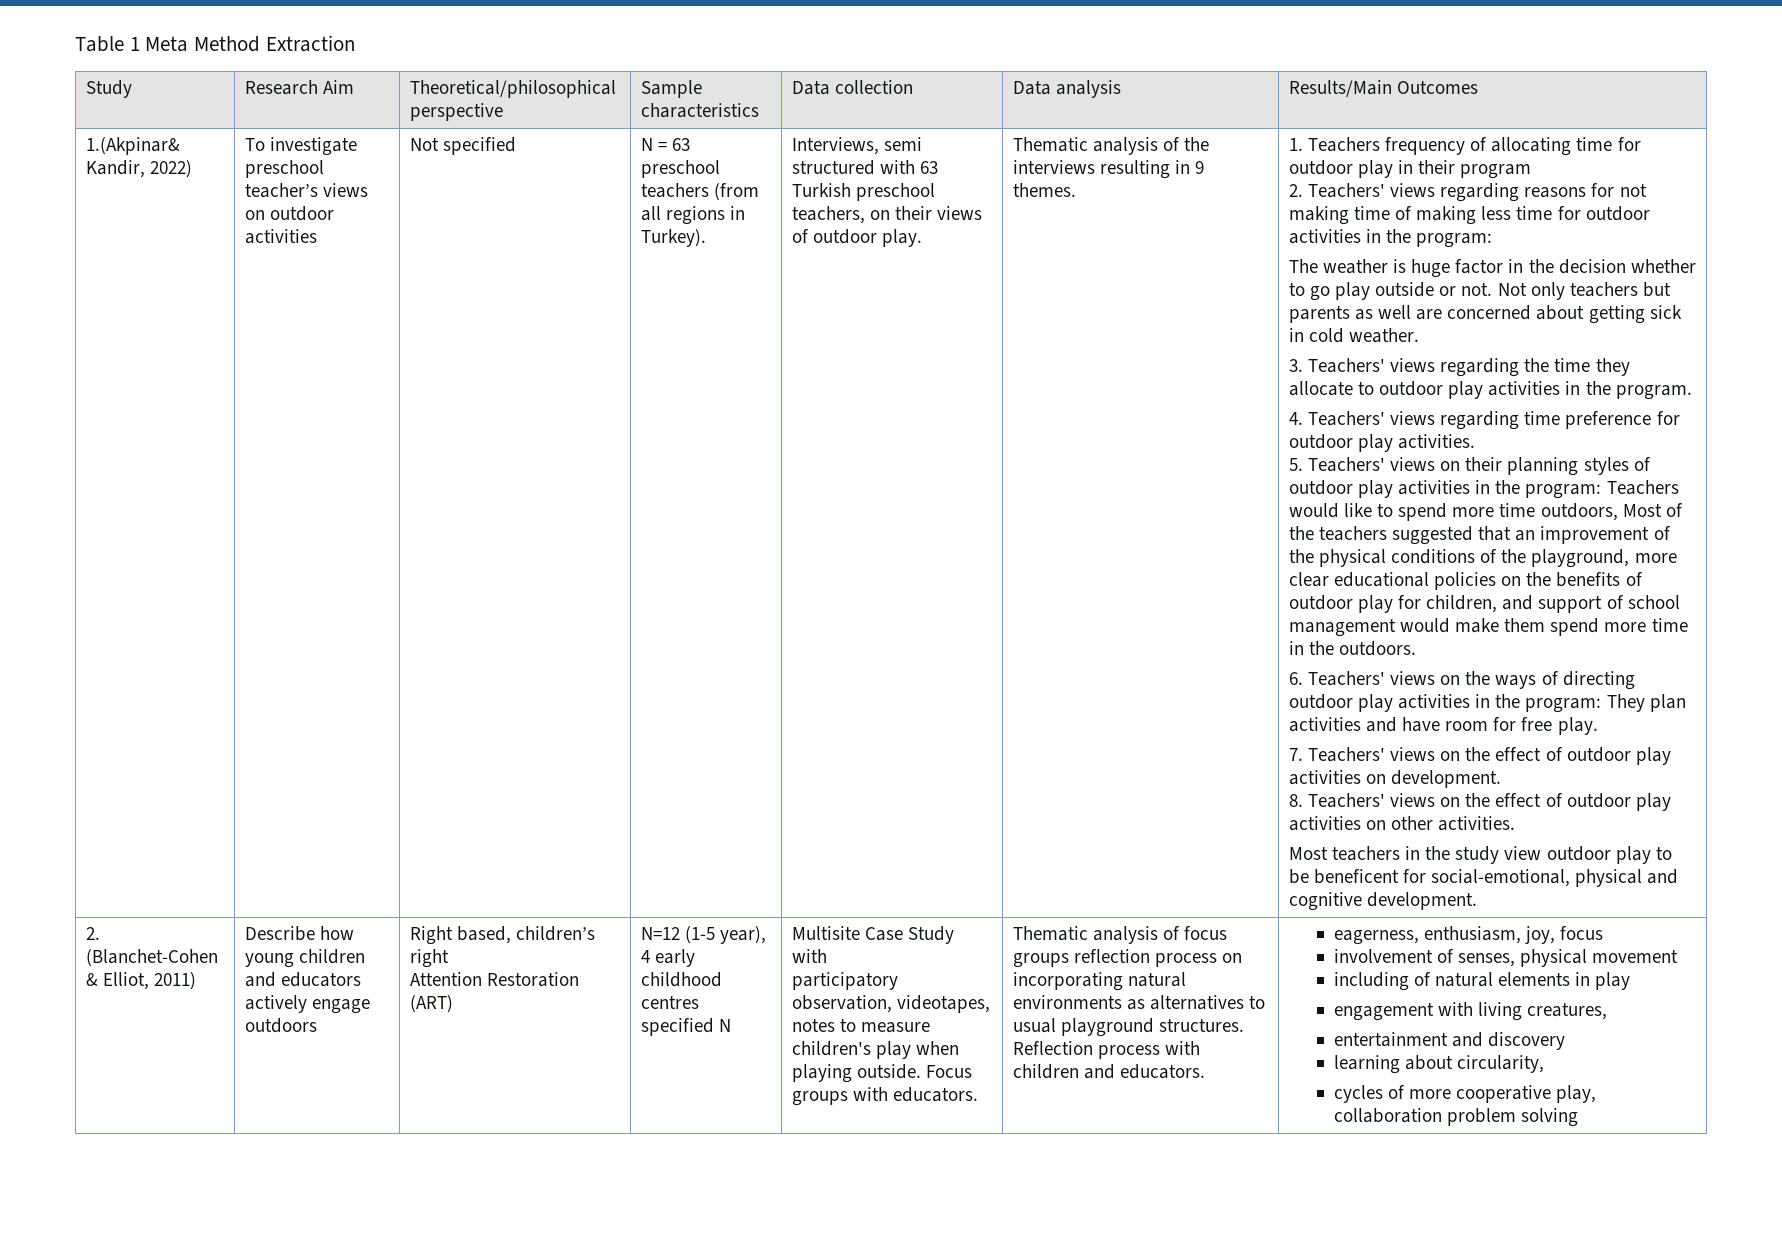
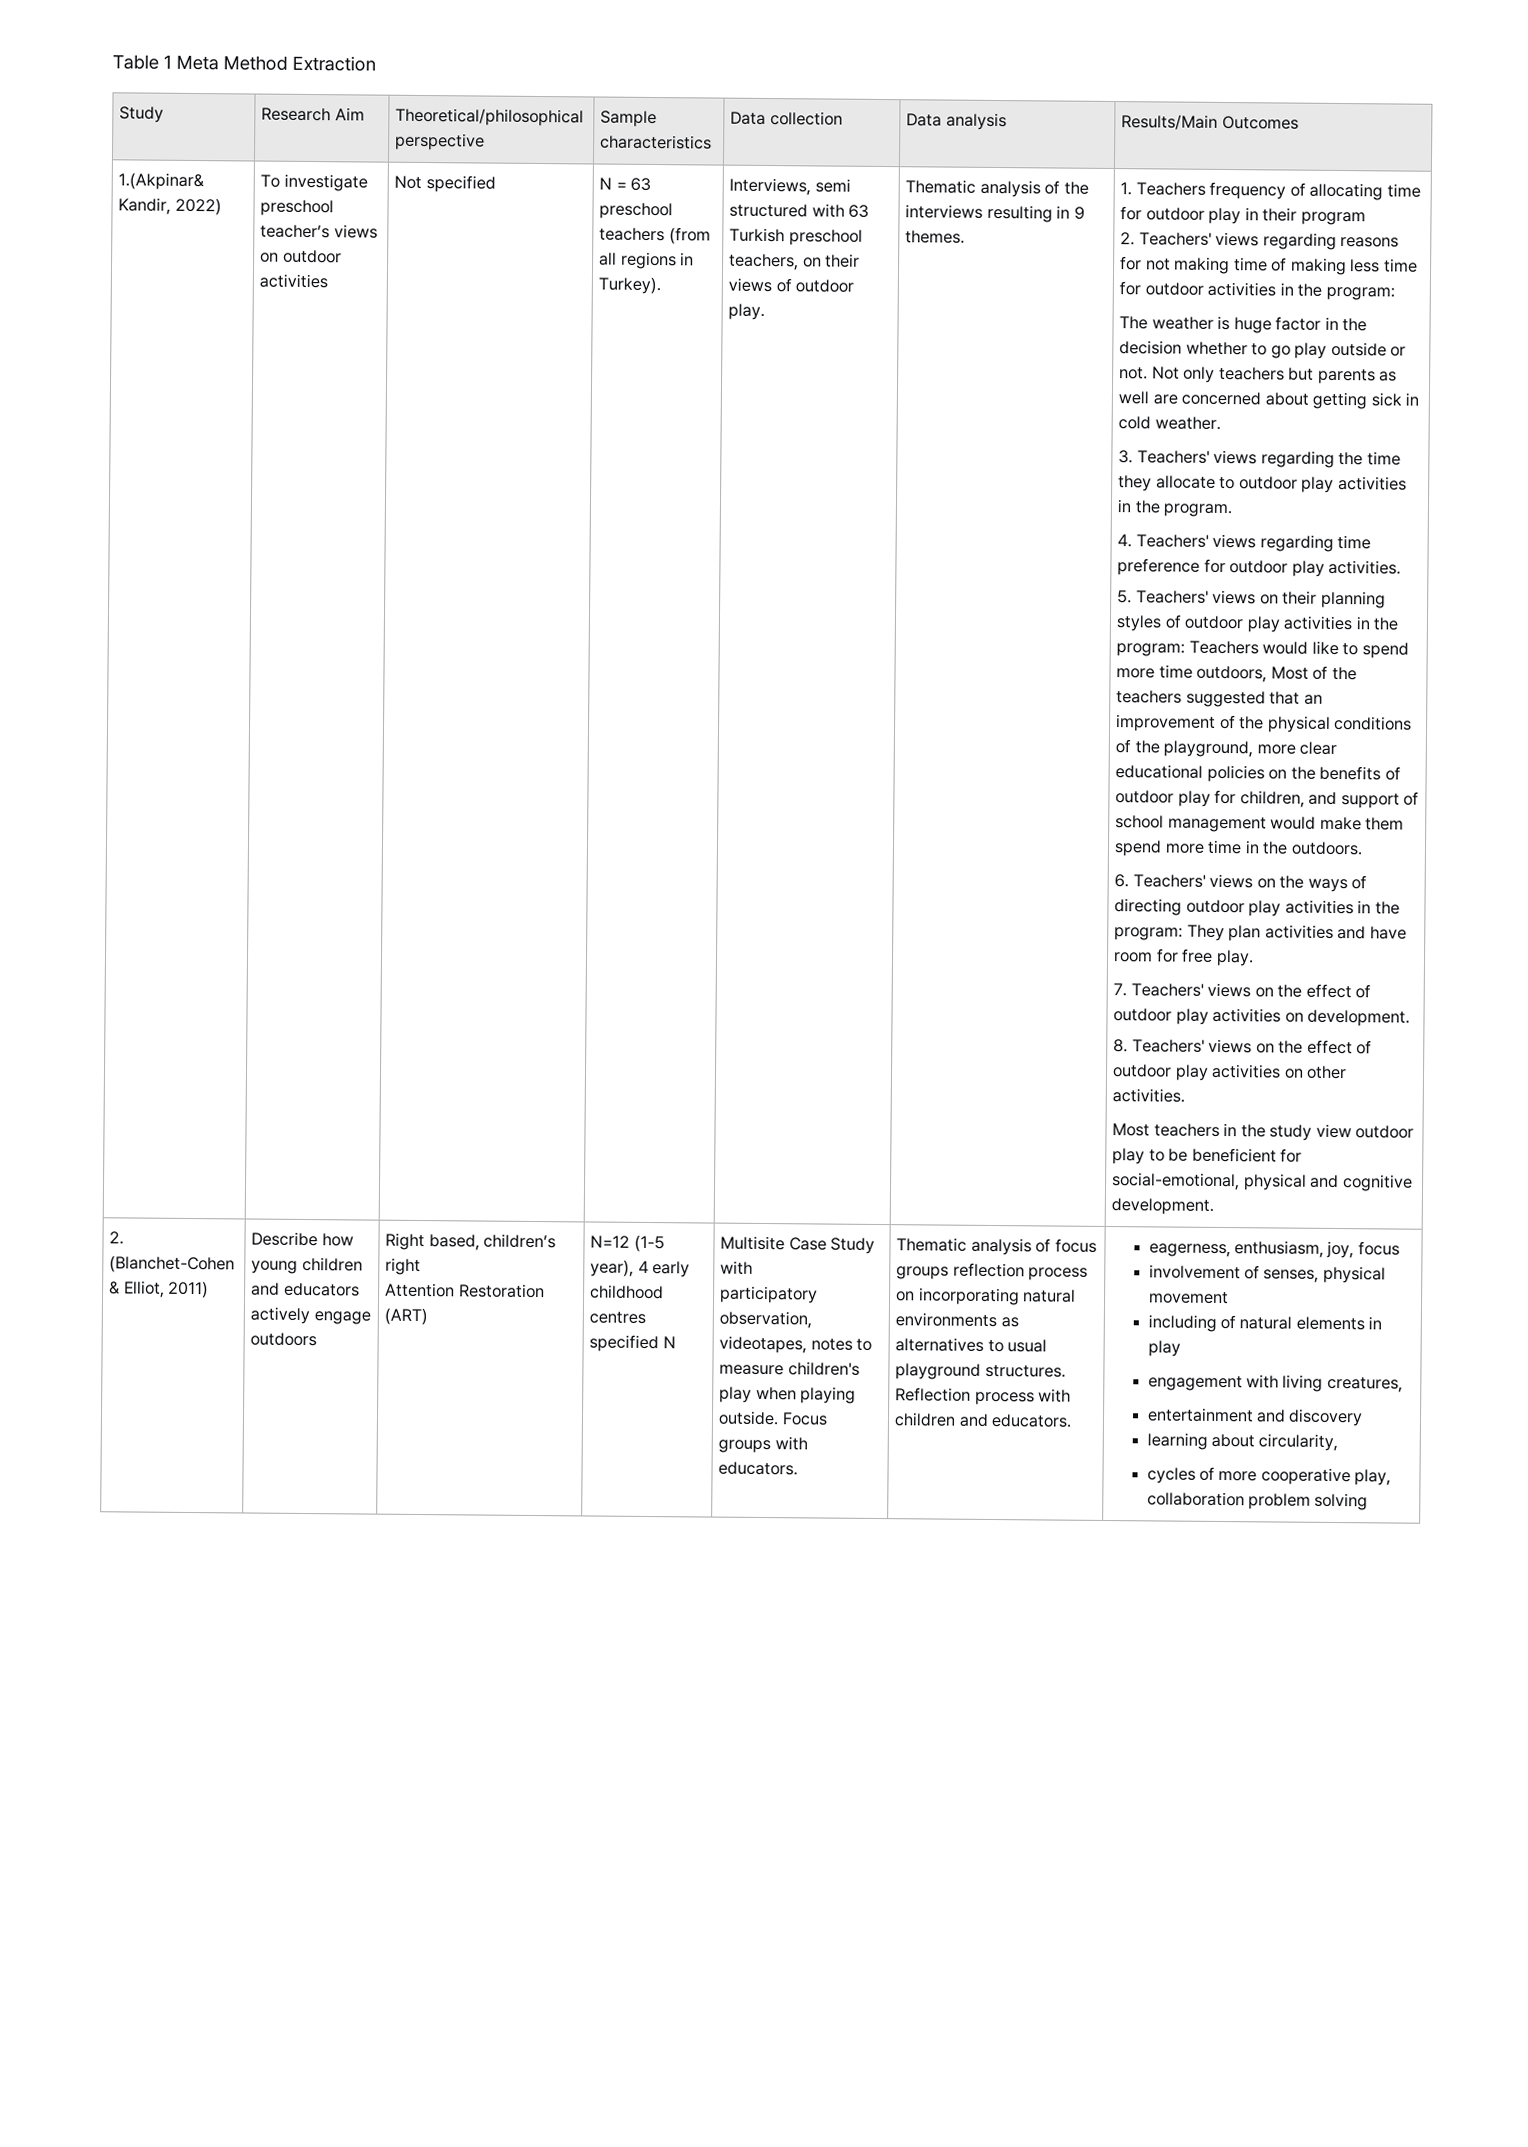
[1313,869,1399,884] beneficent -> [1191,1147,1277,1163] beneficient

